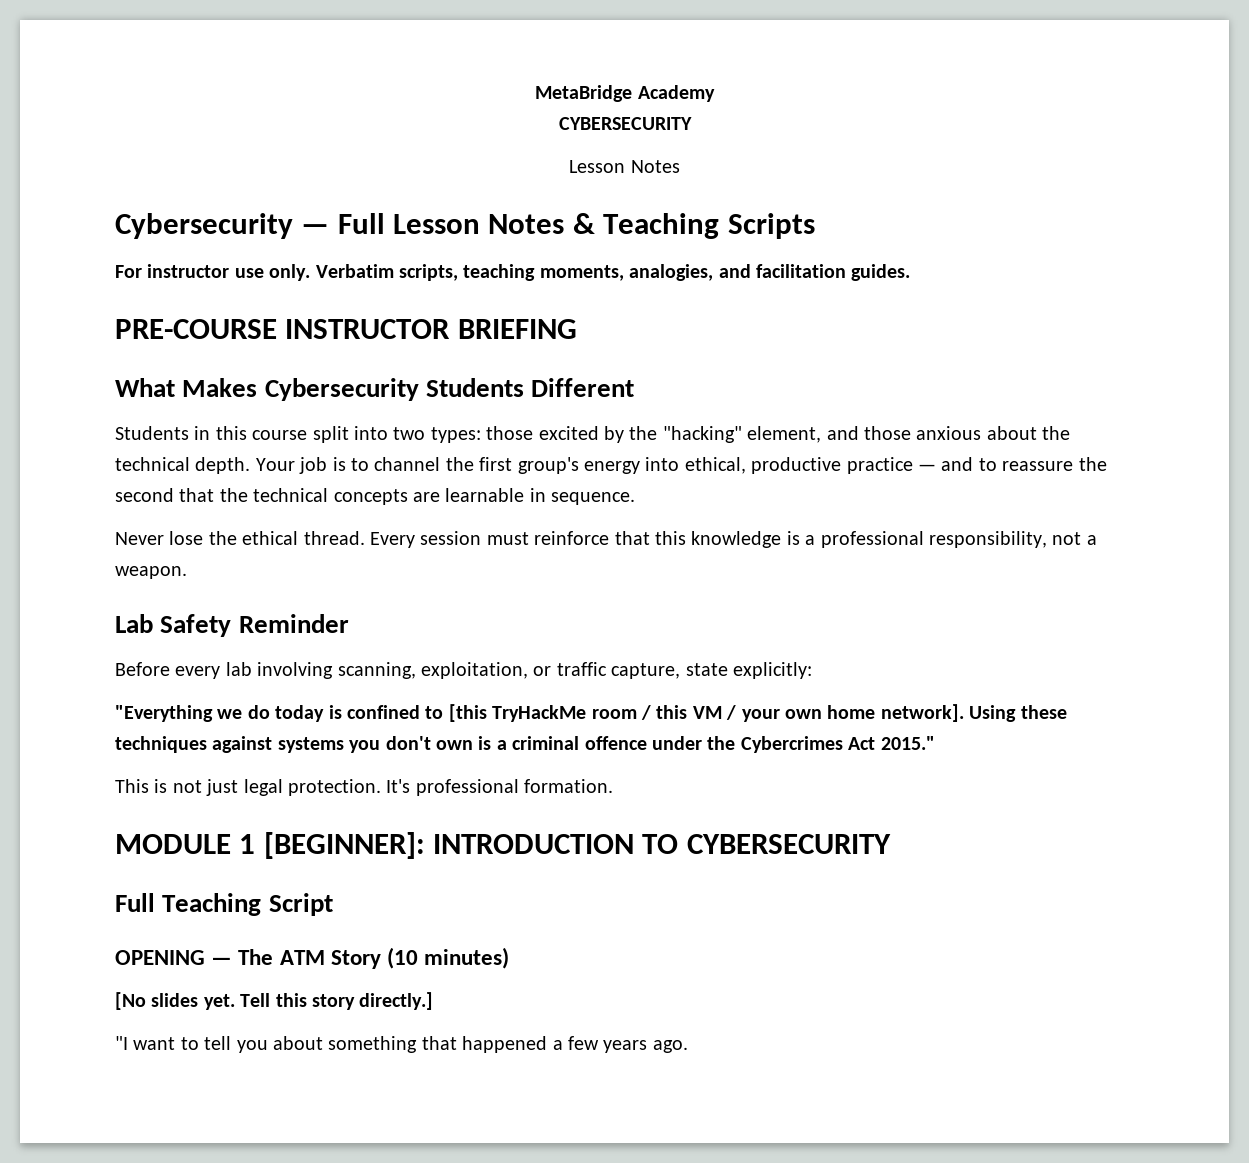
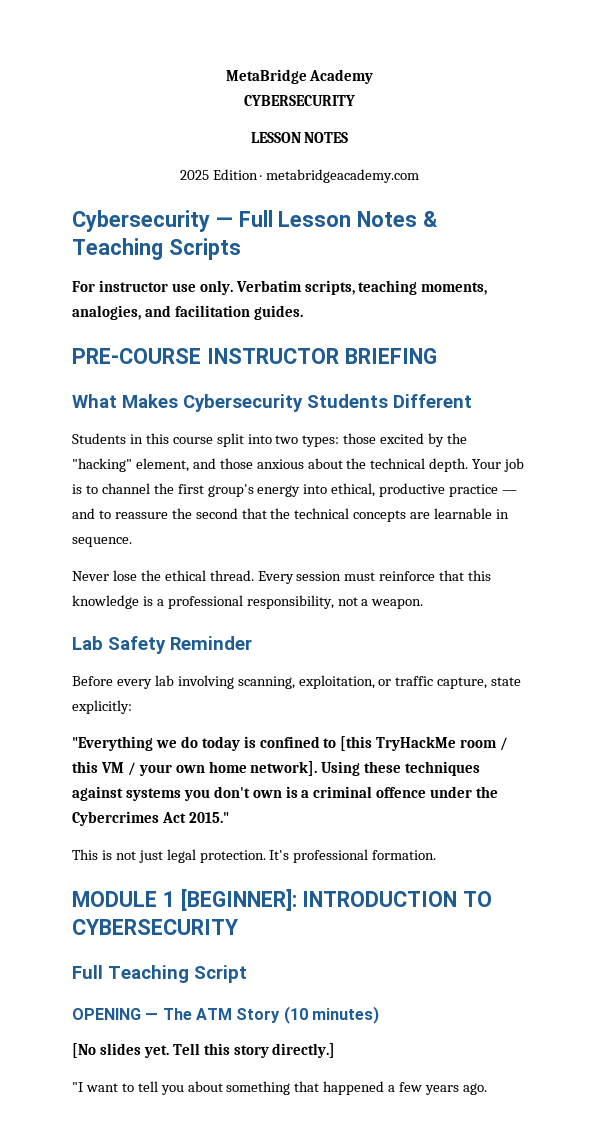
[569,160,680,173] Lesson Notes -> [250,132,349,143] [179,169,420,183] LESSON NOTES // 2025 Edition · metabridgeacademy.com

